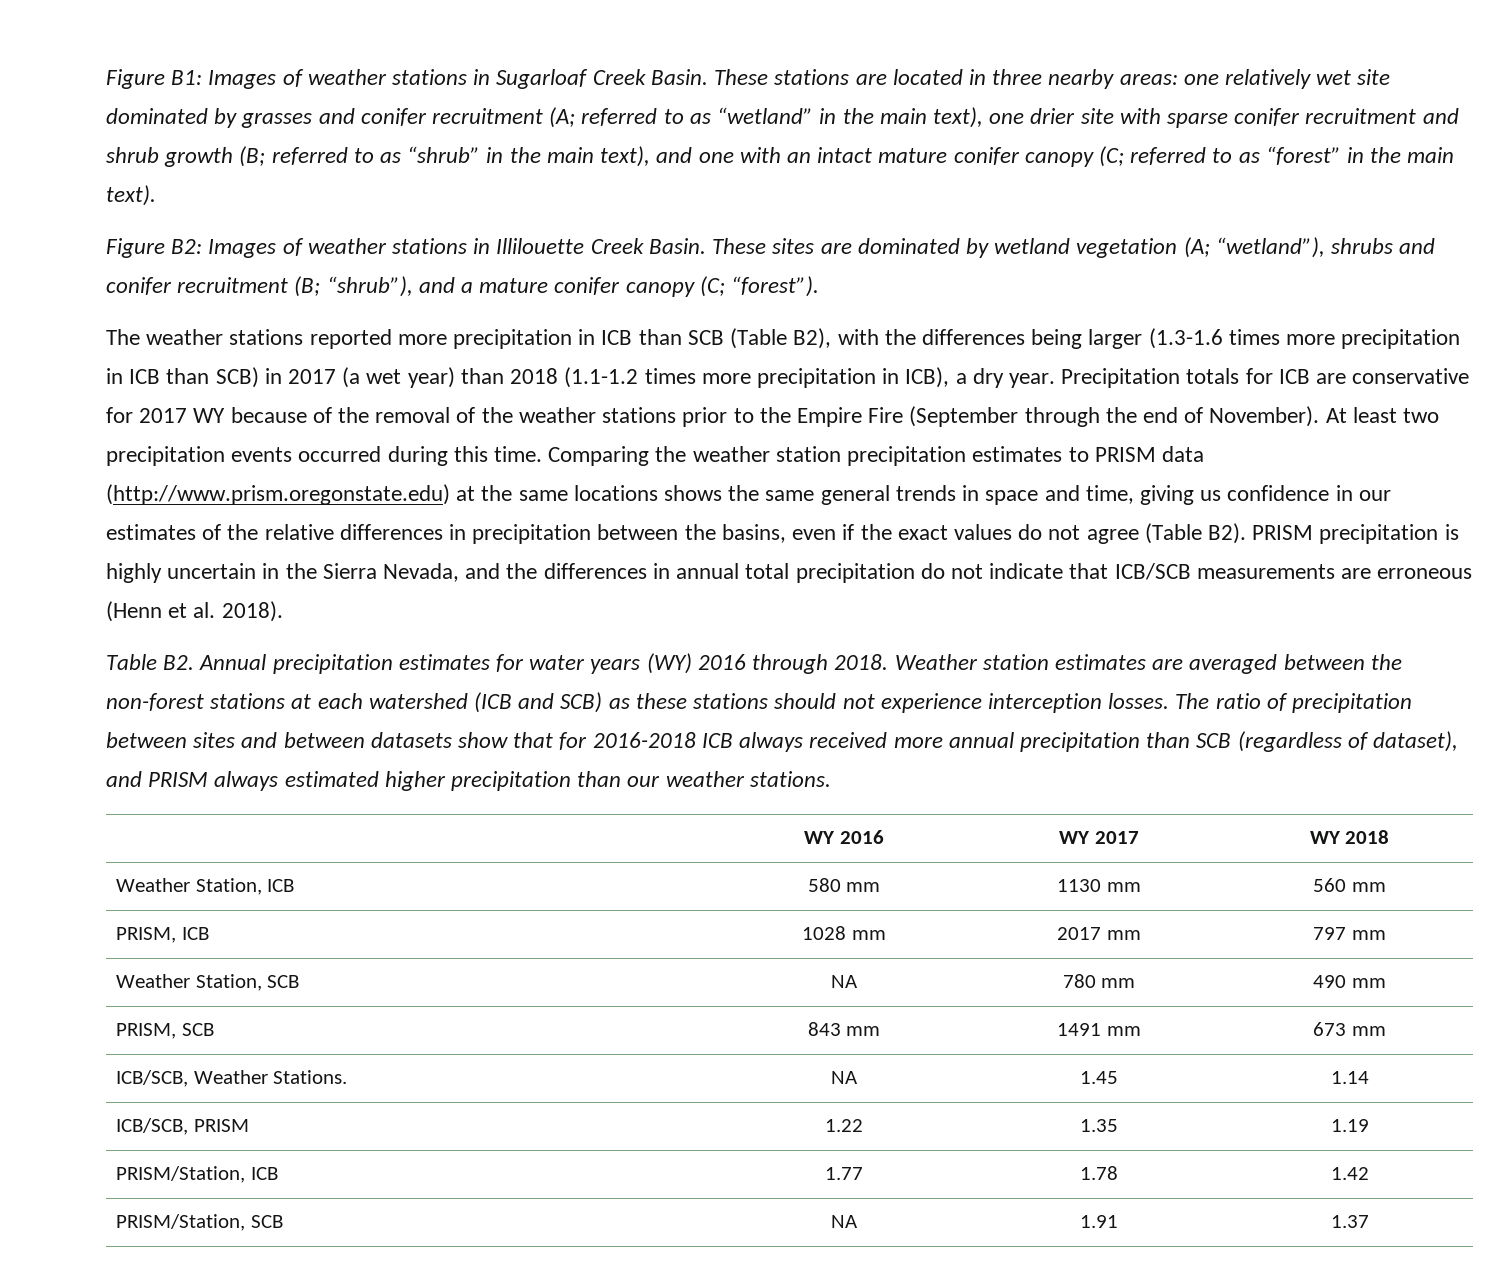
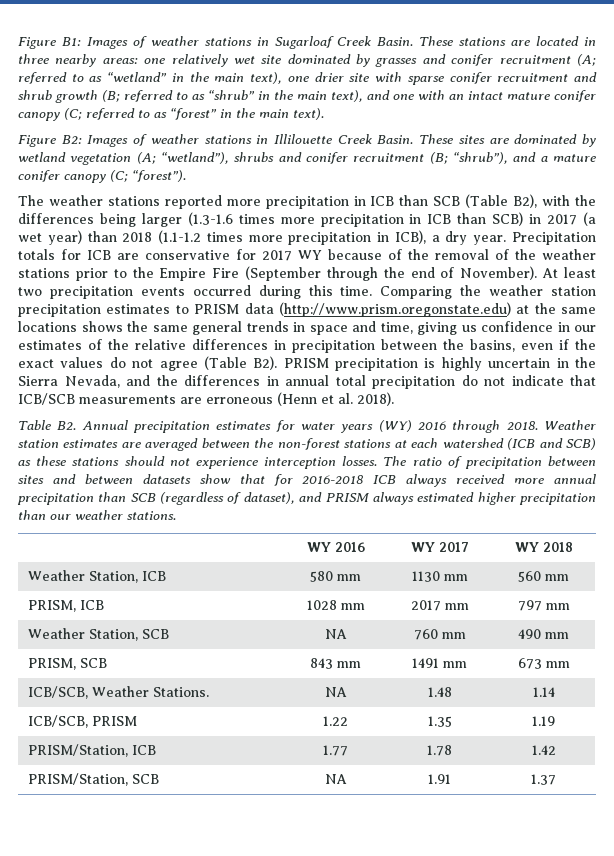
[1062,974,1096,988] 780 -> [413,629,438,640] 760
[1080,1071,1118,1084] 1.45 -> [427,687,452,697] 1.48

